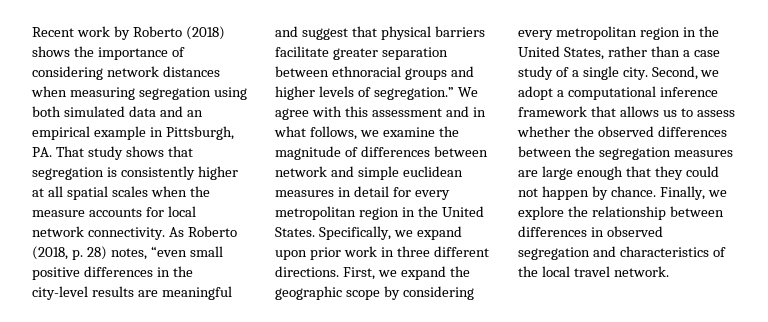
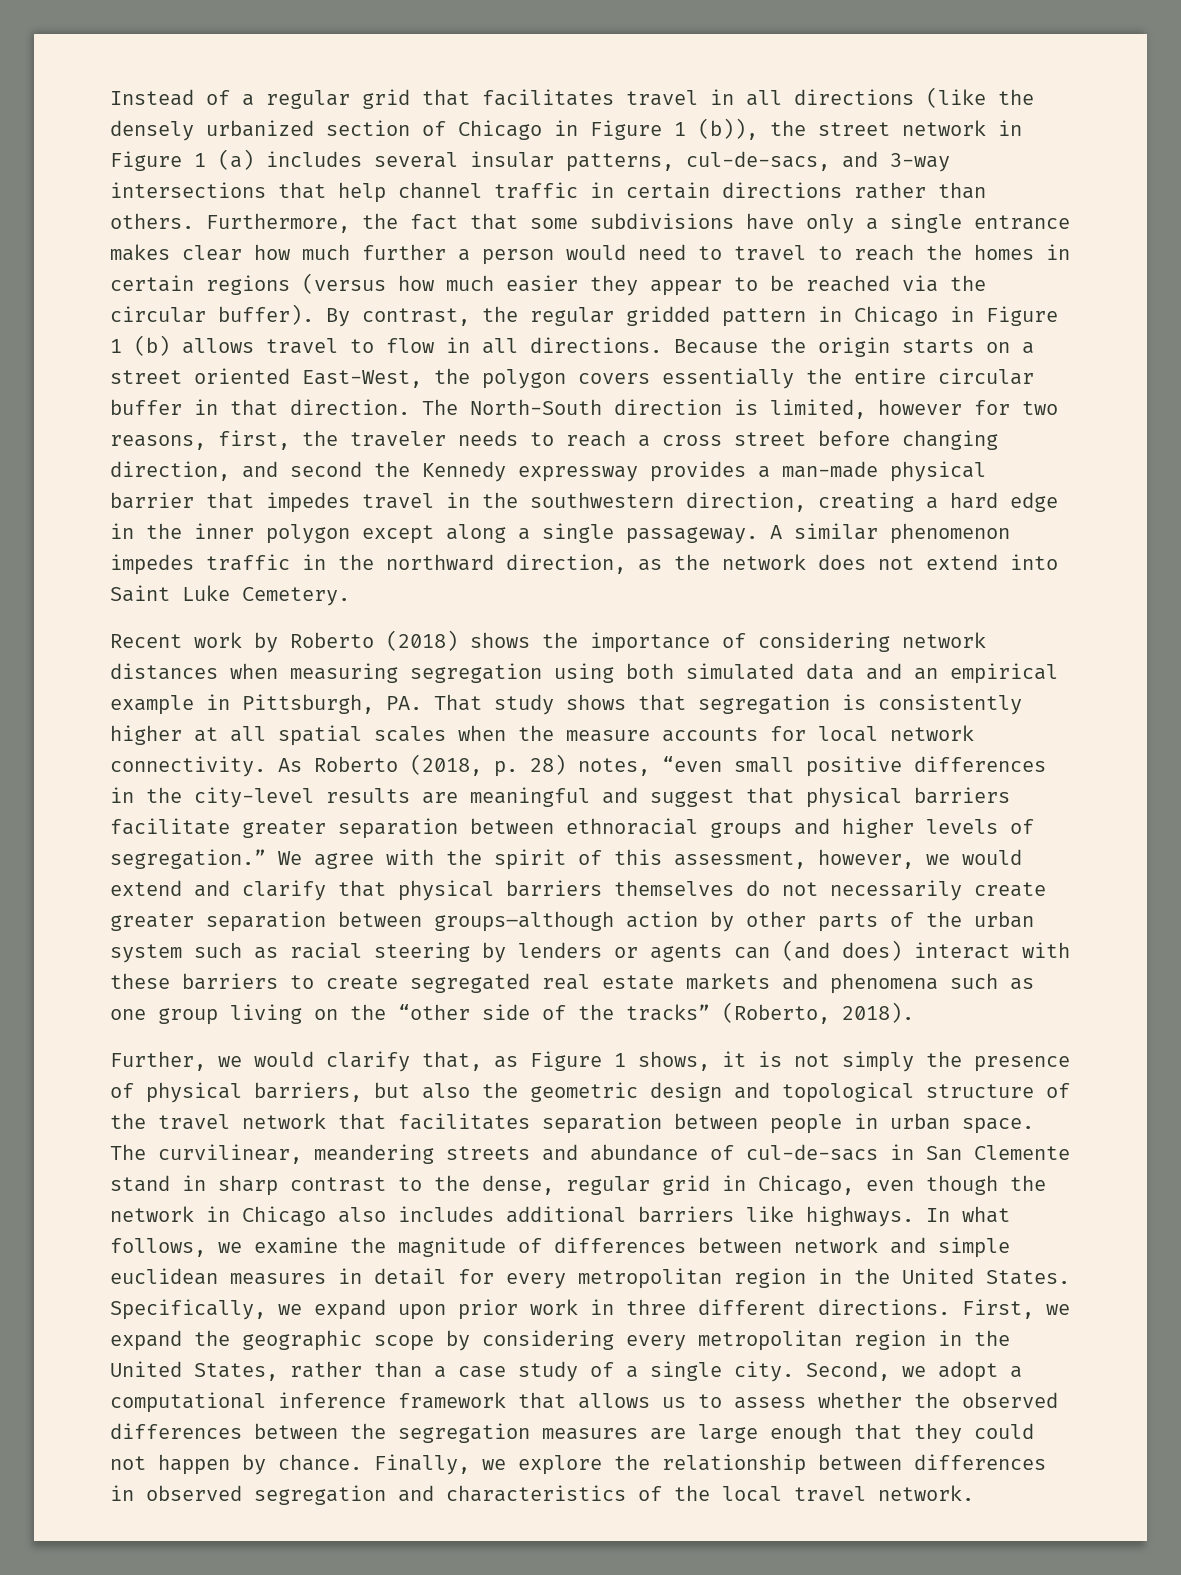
(32, 32) none -> [110,87,1034,109] [110,118,1022,141] [110,149,950,172] [110,182,986,203] [110,213,1070,234] [110,244,1070,265] [110,273,986,296] [110,304,1058,327] [110,335,1034,357] [110,368,1034,389] [110,399,1058,419] [110,430,998,450] [110,461,986,482] [110,492,1058,513] [110,523,1010,544] [110,554,1058,575] [110,585,350,606] Instead of a regular grid that facilitates travel in all directions (like the densely urbanized section of Chicago in Figure 1 (b)), the street network in Figure 1 (a) includes several insular patterns, cul-de-sacs, and 3-way intersections that help channel traffic in certain directions rather than others. Furthermore, the fact that some subdivisions have only a single entrance makes clear how much further a person would need to travel to reach the homes in certain regions (versus how much easier they appear to be reached via the circular buffer). By contrast, the regular gridded pattern in Chicago in Figure 1 (b) allows travel to flow in all directions. Because the origin starts on a street oriented East-West, the polygon covers essentially the entire circular buffer in that direction. The North-South direction is limited, however for two reasons, first, the traveler needs to reach a cross street before changing direction, and second the Kennedy expressway provides a man-made physical barrier that impedes travel in the southwestern direction, creating a hard edge in the inner polygon except along a single passageway. A similar phenomenon impedes traffic in the northward direction, as the network does not extend into Saint Luke Cemetery. //
[344,106,486,117] this assessment and in -> [446,849,1022,870] [110,880,1046,901] [110,911,1034,932] [110,940,1070,963] [110,973,1034,994] [110,1002,914,1025] [110,1051,1070,1072] [110,1082,1070,1103] [110,1113,1034,1134] [110,1144,1070,1164] [110,1175,1046,1196] [110,1206,950,1227] the spirit of this assessment, however, we would extend and clarify that physical barriers themselves do not necessarily create greater separation between groups–although action by other parts of the urban system such as racial steering by lenders or agents can (and does) interact with these barriers to create segregated real estate markets and phenomena such as one group living on the “other side of the tracks” (Roberto, 2018). // Further, we would clarify that, as Figure 1 shows, it is not simply the presence of physical barriers, but also the geometric design and topological structure of the travel network that facilitates separation between people in urban space. The curvilinear, meandering streets and abundance of cul-de-sacs in San Clemente stand in sharp contrast to the dense, regular grid in Chicago, even though the network in Chicago also includes additional barriers like highways. In

